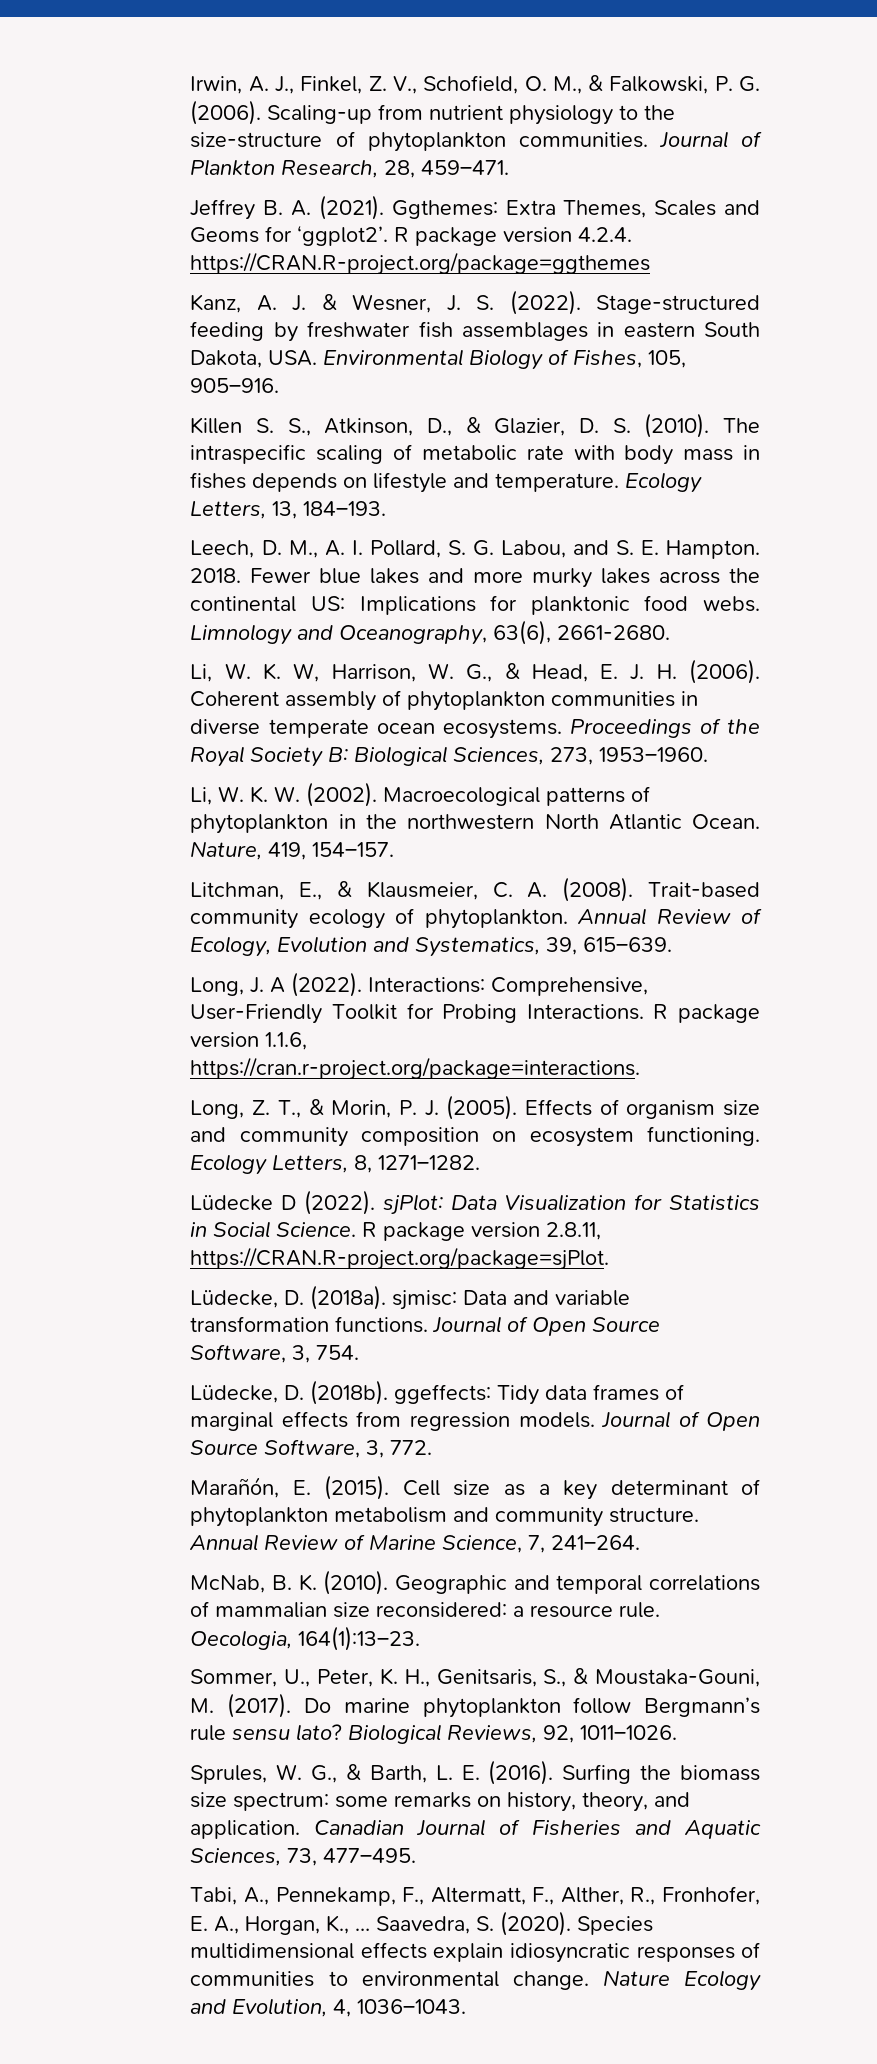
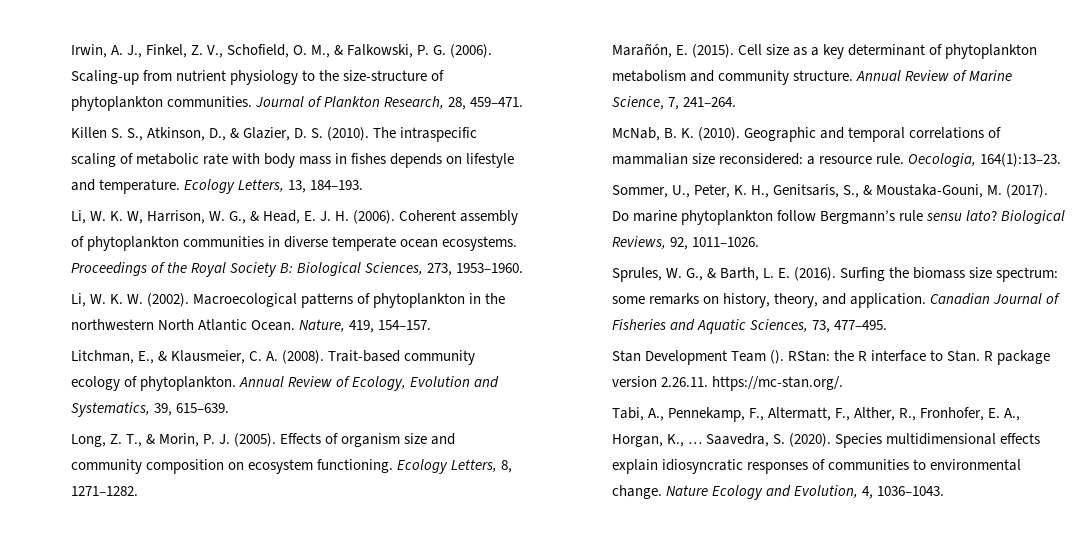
[190,195,760,220] [190,225,633,246] [190,252,651,275] [190,290,760,315] [190,321,760,342] [190,349,687,370] [190,378,280,393] // Jeffrey B. A. (2021). Ggthemes: Extra Themes, Scales and Geoms for ‘ggplot2’. R package version 4.2.4. https://CRAN.R-project.org/package=ggthemes // Kanz, A. J. & Wesner, J. S. (2022). Stage-structured feeding by freshwater fish assemblages in eastern South Dakota, USA. Environmental Biology of Fishes, 105, 905–916. -> (523, 102) none
[190,540,760,559] [190,568,760,588] [190,595,760,615] [190,620,671,645] // Leech, D. M., A. I. Pollard, S. G. Labou, and S. E. Hampton. 2018. Fewer blue lakes and more murky lakes across the continental US: Implications for planktonic food webs. Limnology and Oceanography, 63(6), 2661-2680. -> (363, 185) none
[190,972,649,997] [190,1003,760,1024] [190,1032,308,1050] [190,1057,641,1080] // Long, J. A (2022). Interactions: Comprehensive, User-Friendly Toolkit for Probing Interactions. R package version 1.1.6, https://cran.r-project.org/package=interactions. -> (229, 408) none
[190,1190,760,1215] [190,1221,602,1241] [190,1247,610,1270] [190,1285,631,1310] [190,1316,661,1336] [190,1344,360,1363] [190,1380,685,1405] [190,1411,760,1431] [190,1439,433,1458] // Lüdecke D (2022). sjPlot: Data Visualization for Statistics in Social Science. R package version 2.8.11, https://CRAN.R-project.org/package=sjPlot. // Lüdecke, D. (2018a). sjmisc: Data and variable transformation functions. Journal of Open Source Software, 3, 754. // Lüdecke, D. (2018b). ggeffects: Tidy data frames of marginal effects from regression models. Journal of Open Source Software, 3, 772. -> (138, 491) none
(417, 1855) none -> [611,350,1051,365] [611,376,843,391] // Stan Development Team (). RStan: the R interface to Stan. R package version 2.26.11. https://mc-stan.org/.

